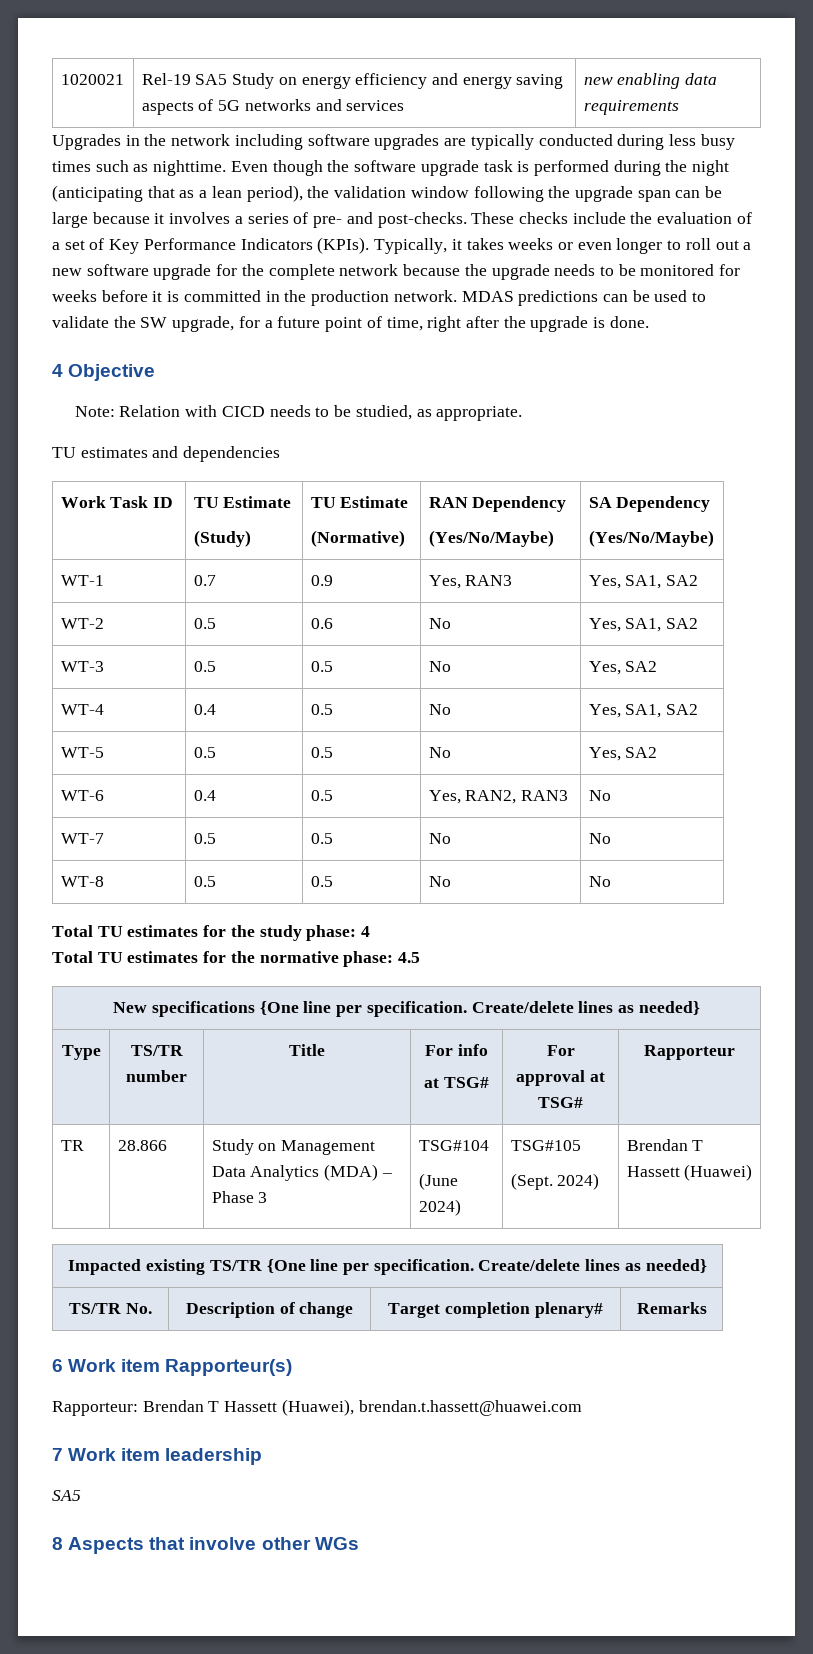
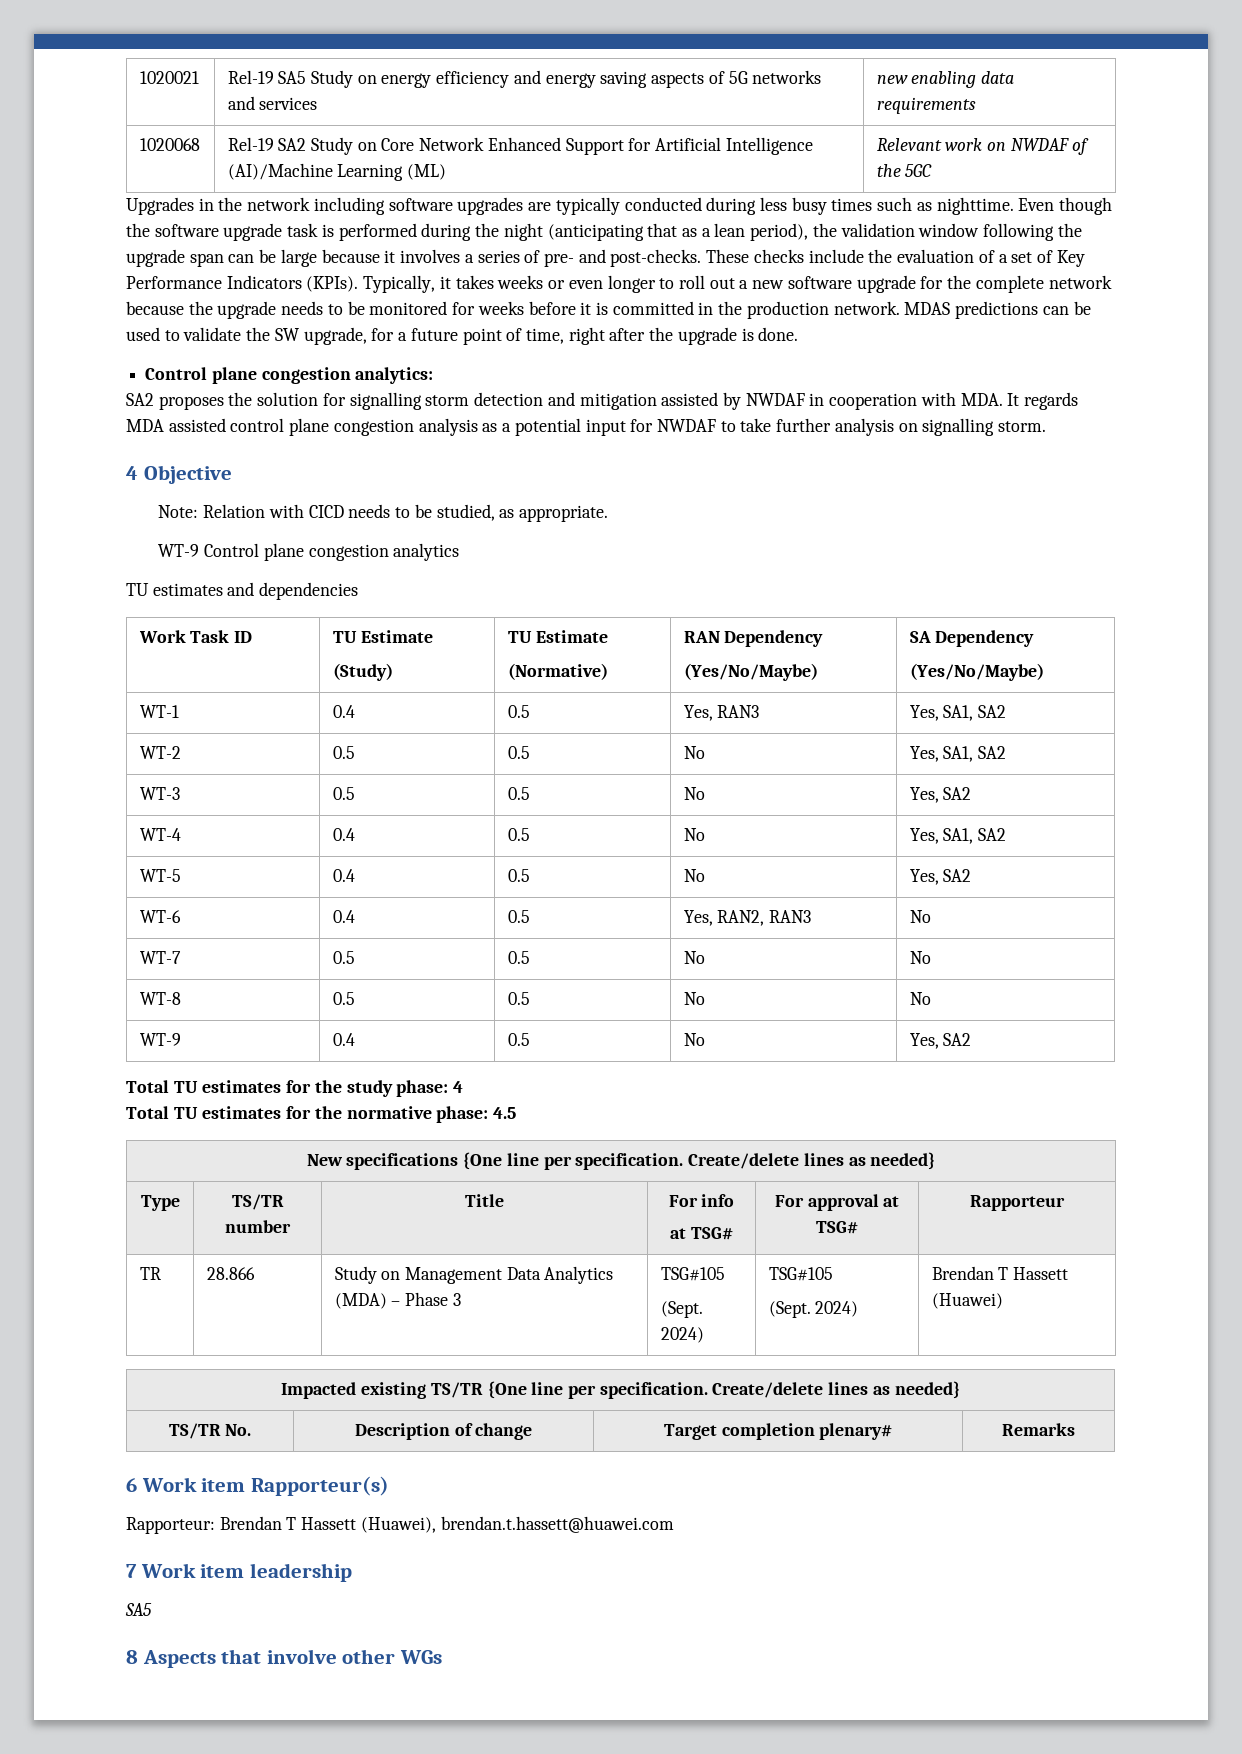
(679, 107) none -> [139,138,200,151] [227,137,813,155] [227,163,447,181] [876,138,1090,155] [876,164,933,177] // 1020068 | Rel-19 SA2 Study on Core Network Enhanced Support for Artificial Intelligence (AI)/Machine Learning (ML) | Relevant work on NWDAF of the 5GC
(649, 322) none -> [145,367,434,384] [126,392,1079,410] [126,418,1047,436] // Control plane congestion analytics: // SA2 proposes the solution for signalling storm detection and mitigation assisted by NWDAF in cooperation with MDA. It regards MDA assisted control plane congestion analysis as a potential input for NWDAF to take further analysis on signalling storm.
(523, 413) none -> [158,543,460,561] // WT-9 Control plane congestion analytics
[193,575,216,586] [310,575,333,586] 0.7 | 0.9 -> [332,705,355,718] [507,705,530,718] 0.4 | 0.5
[310,618,333,629] 0.6 -> [507,746,530,759] 0.5
[193,747,216,758] 0.5 -> [332,869,355,882] 0.4
(611, 881) none -> [139,1033,181,1046] [332,1033,355,1046] [507,1033,530,1046] [683,1033,705,1046] [909,1033,972,1049] // WT-9 | 0.4 | 0.5 | No | Yes, SA2
[418,1140,489,1151] [418,1173,458,1190] TSG#104 // (June -> [660,1267,725,1281] [660,1301,703,1318] TSG#105 // (Sept.

